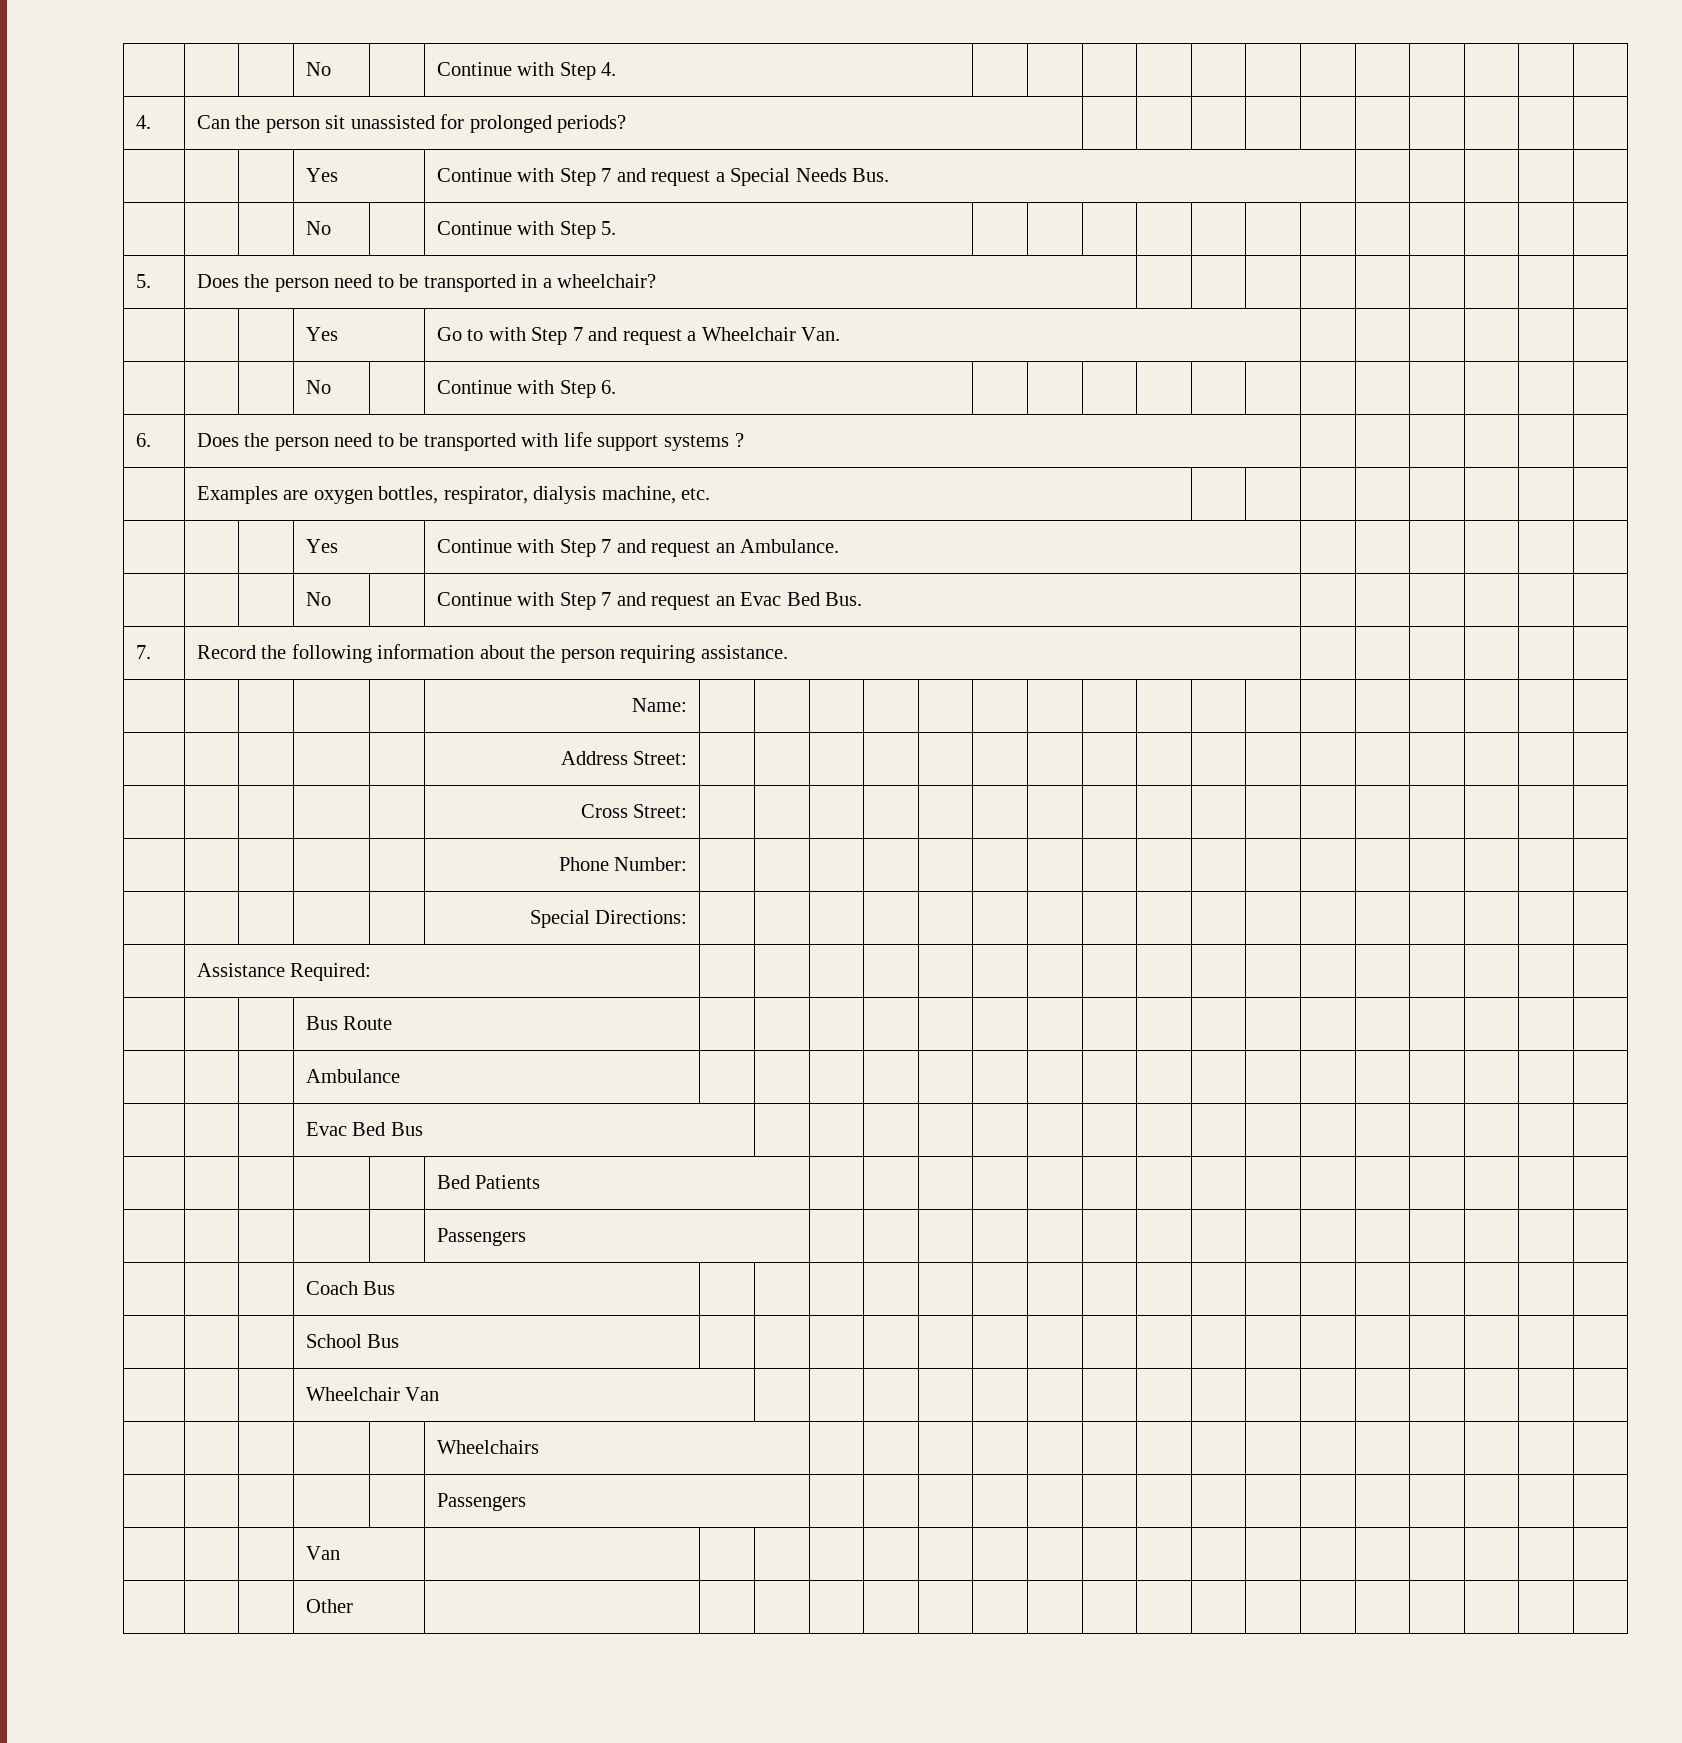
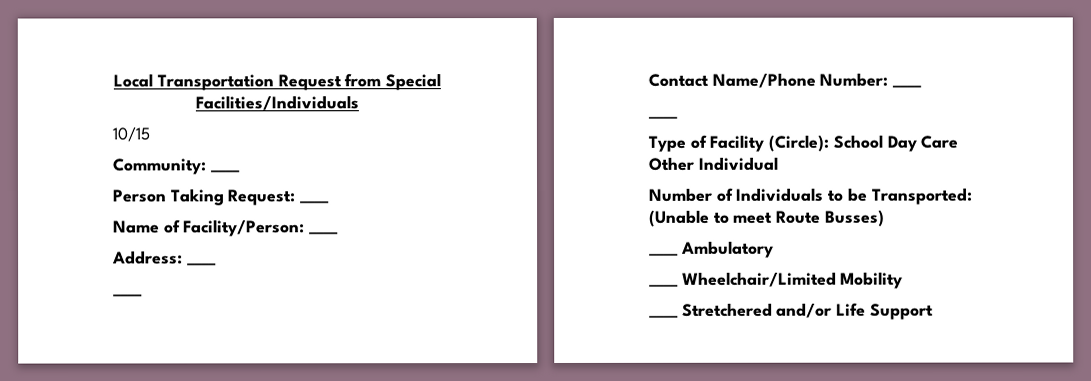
[305,62,331,76] [436,62,617,80] [135,115,151,129] [196,114,627,133] [305,168,338,182] [436,168,890,186] [305,221,331,235] [436,221,617,239] [135,274,151,288] [196,274,657,292] [305,327,338,341] [436,327,841,345] [305,380,331,394] [436,380,617,398] [135,433,151,447] [196,432,744,451] [196,486,711,504] [305,539,338,553] [436,539,840,557] [305,592,331,606] [436,592,863,610] [135,645,151,659] [196,644,788,663] [632,698,688,712] [560,751,688,765] [580,804,688,818] [558,857,688,871] [529,910,688,928] [196,963,372,981] [305,1016,393,1030] [305,1069,400,1083] [305,1122,423,1136] [436,1175,541,1189] [436,1228,526,1246] [305,1281,396,1295] [305,1334,400,1348] [305,1387,440,1401] [436,1440,539,1454] [436,1493,526,1511] [305,1546,340,1560] [305,1599,353,1613] | | | No | | Continue with Step 4. | | | | | | | | | | | | // 4. | Can the person sit unassisted for prolonged periods? | | | | | | | | | | // | | | Yes | Continue with Step 7 and request a Special Needs Bus. | | | | | // | | | No | | Continue with Step 5. | | | | | | | | | | | | // 5. | Does the person need to be transported in a wheelchair? | | | | | | | | | // | | | Yes | Go to with Step 7 and request a Wheelchair Van. | | | | | | // | | | No | | Continue with Step 6. | | | | | | | | | | | | // 6. | Does the person need to be transported with life support systems ? | | | | | | // | Examples are oxygen bottles, respirator, dialysis machine, etc. | | | | | | | | // | | | Yes | Continue with Step 7 and request an Ambulance. | | | | | | // | | | No | | Continue with Step 7 and request an Evac Bed Bus. | | | | | | // 7. | Record the following information about the person requiring assistance. | | | | | | // | | | | | Name: | | | | | | | | | | | | | | | | | // | | | | | Address Street: | | | | | | | | | | | | | | | | | // | | | | | Cross Street: | | | | | | | | | | | | | | | | | // | | | | | Phone Number: | | | | | | | | | | | | | | | | | // | | | | | Special Directions: | | | | | | | | | | | | | | | | | // | Assistance Required: | | | | | | | | | | | | | | | | | // | | | Bus Route | | | | | | | | | | | | | | | | | // | | | Ambulance | | | | | | | | | | | | | | | | | // | | | Evac Bed Bus | | | | | | | | | | | | | | | | // | | | | | Bed Patients | | | | | | | | | | | | | | | // | | | | | Passengers | | | | | | | | | | | | | | | // | | | Coach Bus | | | | | | | | | | | | | | | | | // | | | School Bus | | | | | | | | | | | | | | | | | // | | | Wheelchair Van | | | | | | | | | | | | | | | | // | | | | | Wheelchairs | | | | | | | | | | | | | | | // | | | | | Passengers | | | | | | | | | | | | | | | // | | | Van | | | | | | | | | | | | | | | | | | // | | | Other | | | | | | | | | | | | | | | | | | -> [113,73,441,91] [195,95,359,111] [112,126,150,142] [112,158,240,175] [112,188,331,206] [113,219,340,237] [112,250,217,266] [113,294,143,297] [648,72,923,88] [648,116,678,119] [648,134,959,152] [648,156,778,171] [648,187,973,205] [649,209,885,227] [649,240,774,258] [649,271,904,289] [649,302,934,320] Local Transportation Request from Special Facilities/Individuals // 10/15 // Community: ____ // Person Taking Request: ____ // Name of Facility/Person: ____ // Address: ____ // ____ // Contact Name/Phone Number: ____ // ____ // Type of Facility (Circle): School Day Care Other Individual // Number of Individuals to be Transported: (Unable to meet Route Busses) // ____ Ambulatory // ____ Wheelchair/Limited Mobility // ____ Stretchered and/or Life Support

